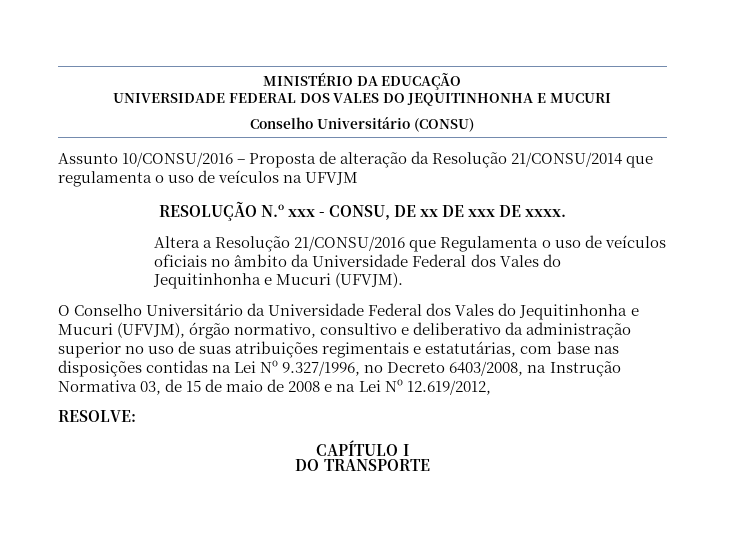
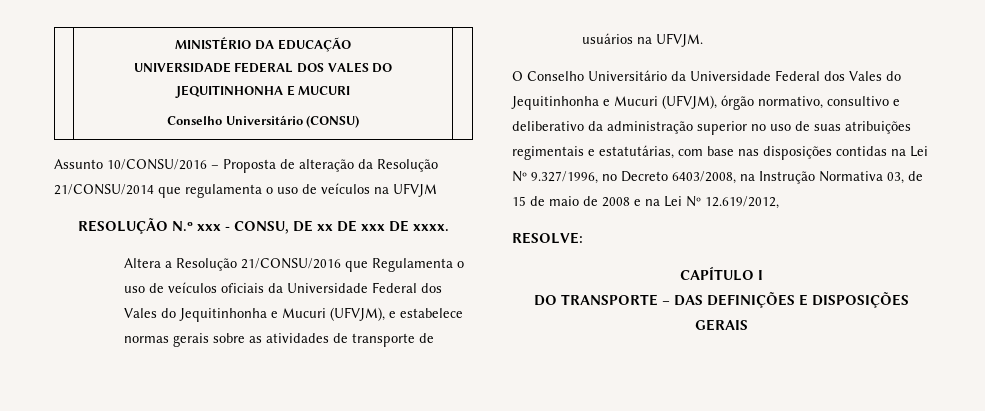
[211,254,561,267] [153,272,404,289] no âmbito da Universidade Federal dos Vales do Jequitinhonha e Mucuri (UFVJM). -> [267,282,442,293] [123,307,463,322] [123,333,434,347] [581,33,703,47] da Universidade Federal dos Vales do Jequitinhonha e Mucuri (UFVJM), e estabelece normas gerais sobre as atividades de transporte de usuários na UFVJM.
(430, 465) none -> [662,292,909,308] [695,319,748,331] – DAS DEFINIÇÕES E DISPOSIÇÕES GERAIS

